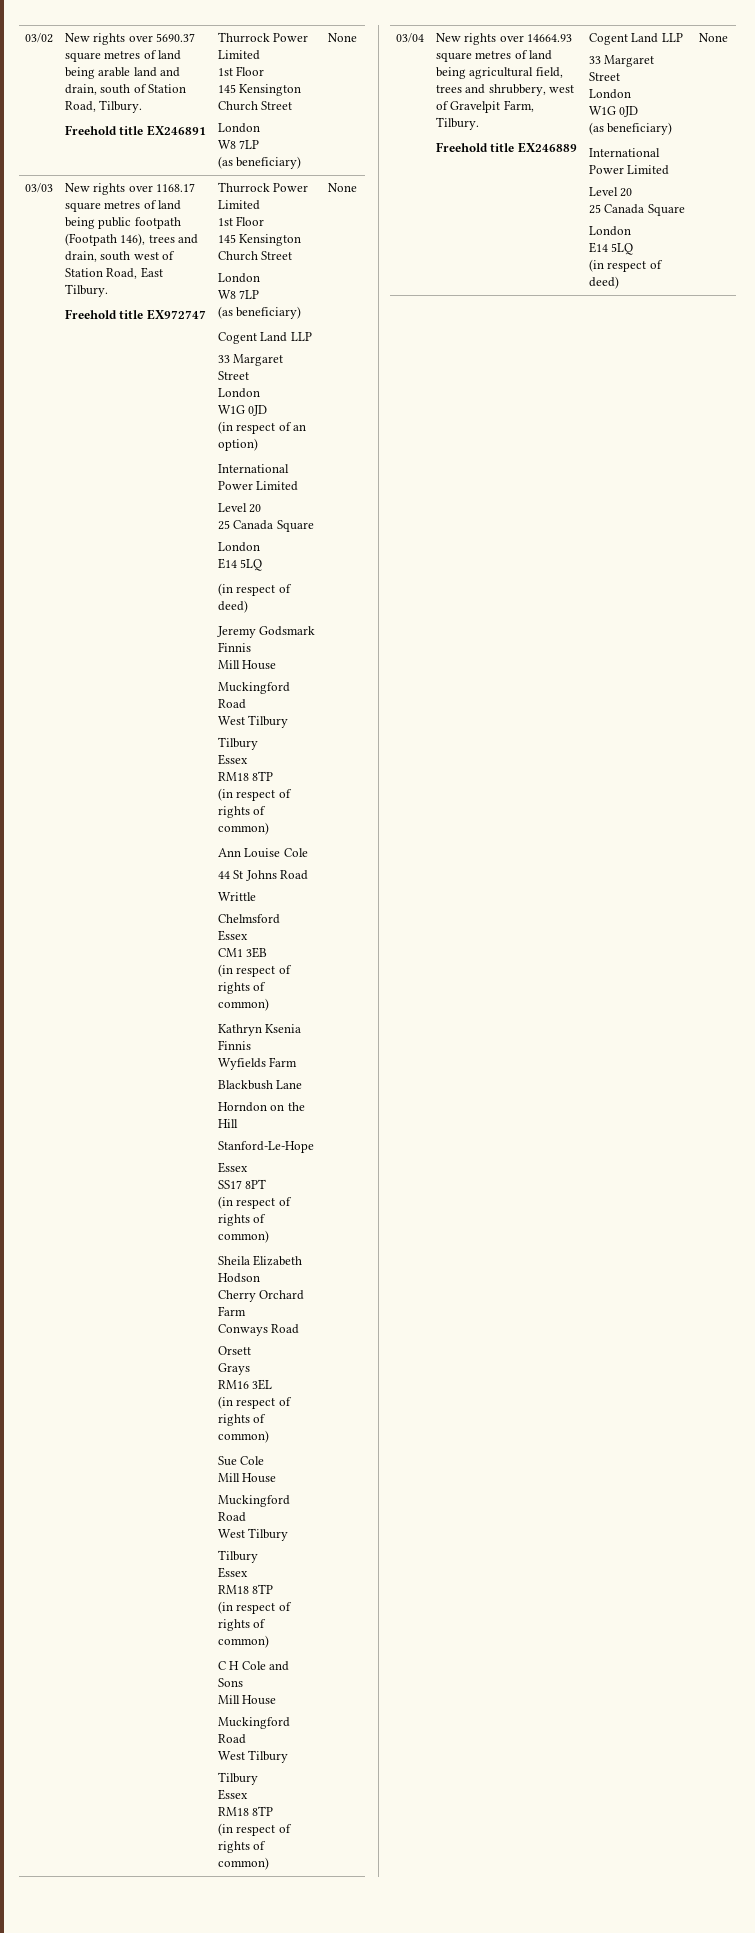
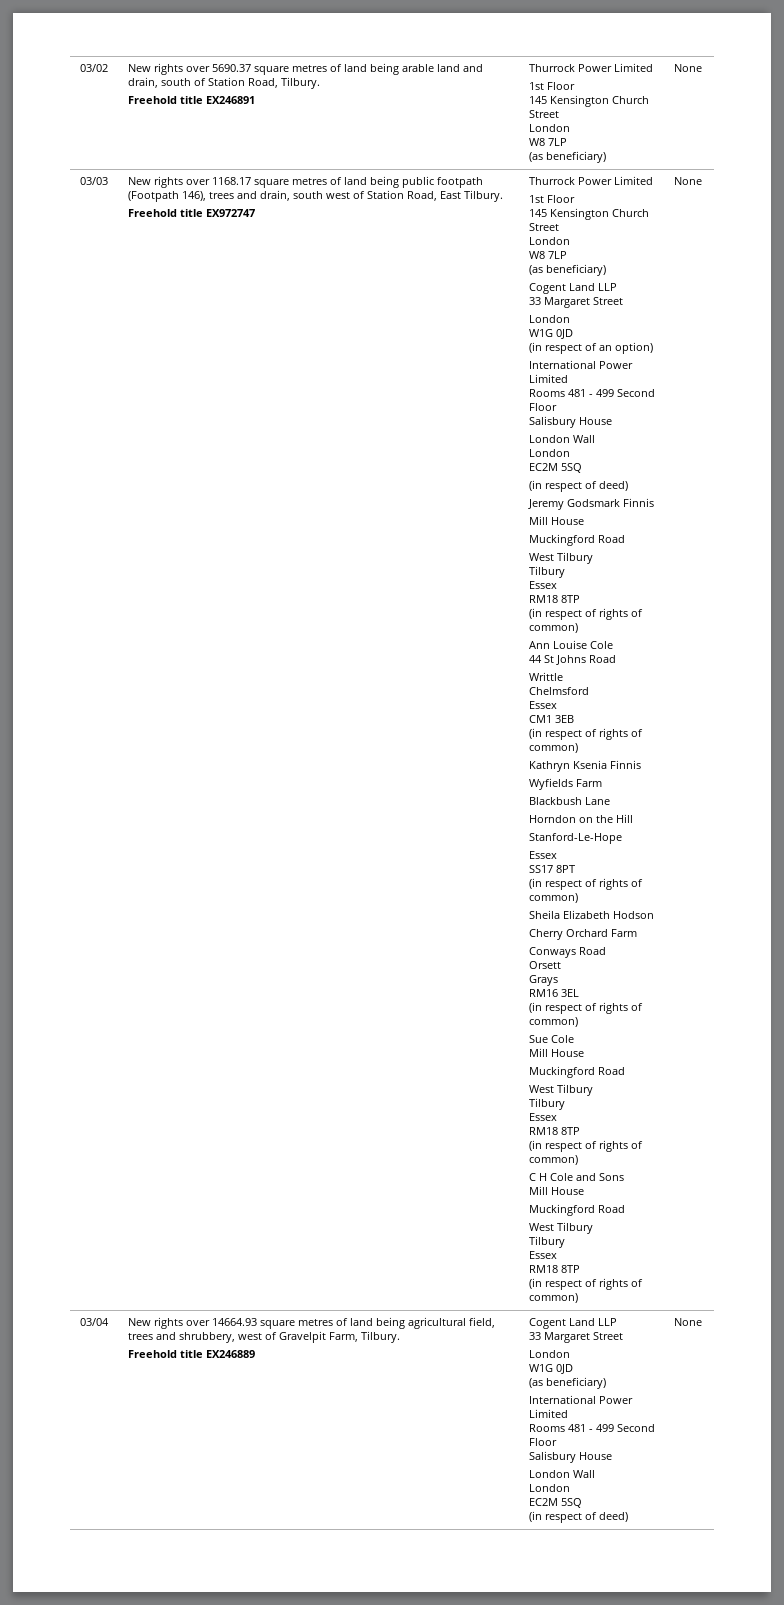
[217,503,262,513] [217,520,314,532] [217,542,260,552] [217,558,263,571] Level 20 // 25 Canada Square // London // E14 5LQ -> [528,389,655,397] [528,403,557,411] [528,416,612,428] [528,435,595,443] [528,449,570,457] [528,463,582,473] Rooms 481 - 499 Second Floor // Salisbury House // London Wall // London // EC2M 5SQ
[588,187,633,197] [588,204,685,216] [588,226,631,236] [588,242,634,255] Level 20 // 25 Canada Square // London // E14 5LQ -> [528,1424,655,1432] [528,1438,557,1446] [528,1451,612,1463] [528,1470,595,1478] [528,1484,570,1492] [528,1498,582,1508] Rooms 481 - 499 Second Floor // Salisbury House // London Wall // London // EC2M 5SQ

